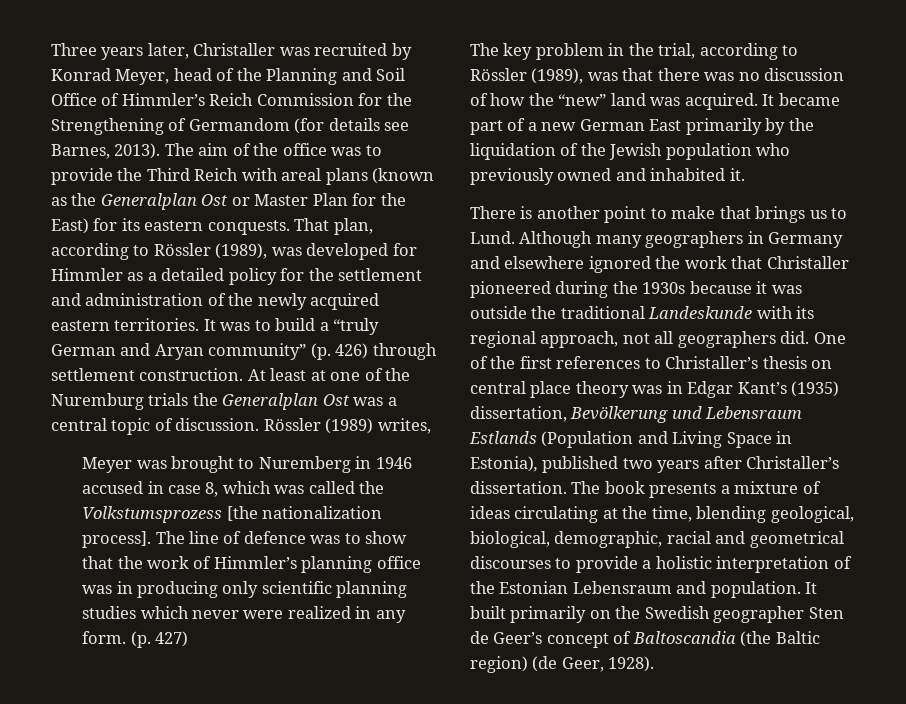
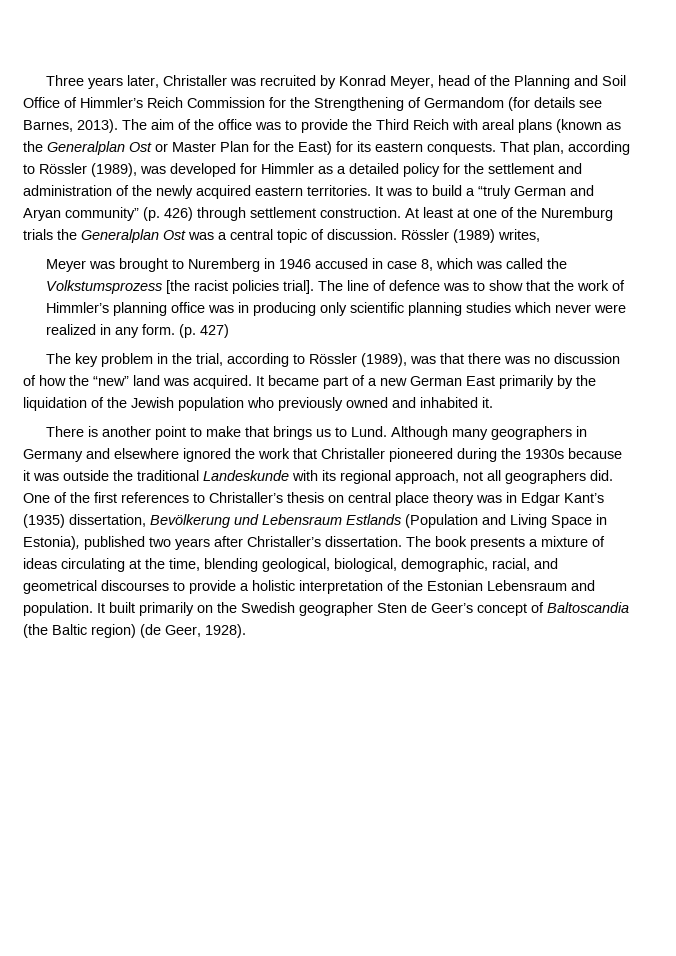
[262,506,383,519] [82,531,152,548] nationalization process]. -> [193,280,314,294] racist policies trial].
[666,531,711,544] racial -> [492,558,530,571] racial,

